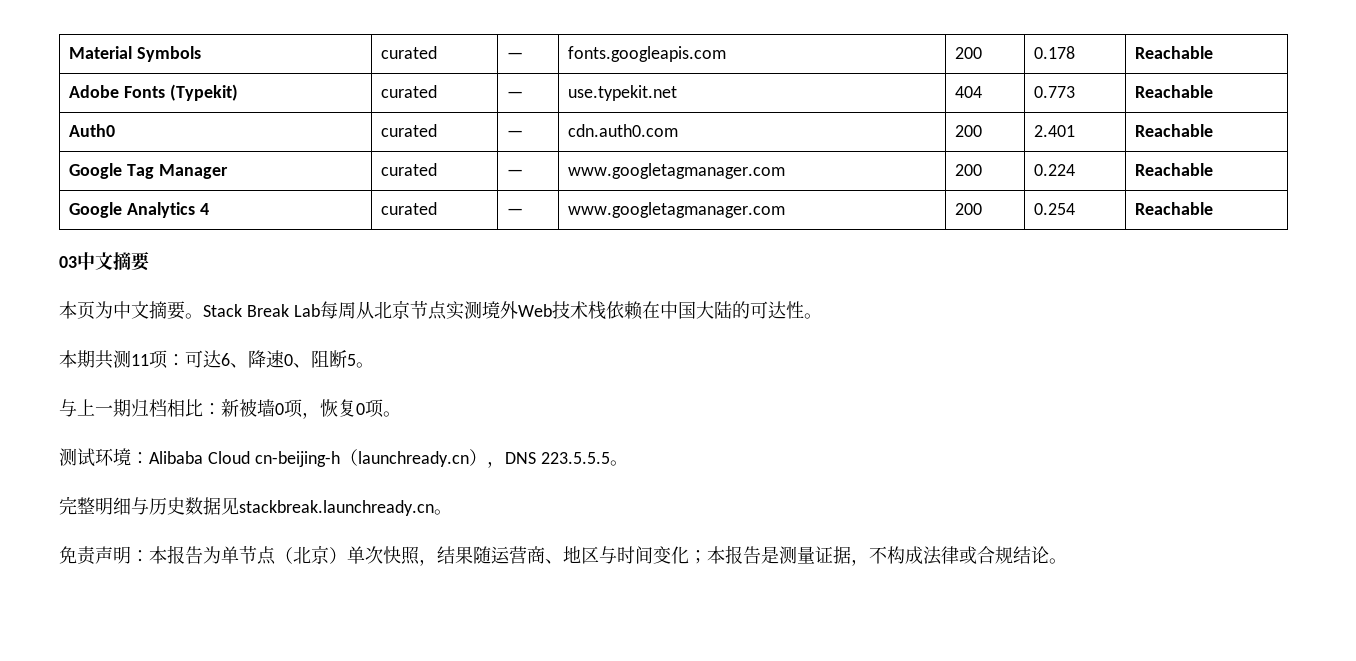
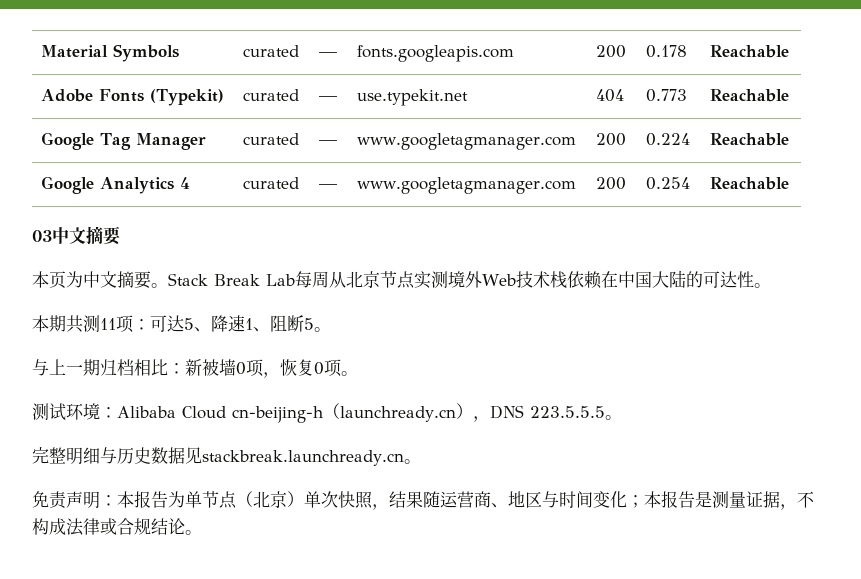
[69,124,116,137] [381,124,438,137] [507,130,524,137] [568,124,679,137] [955,125,983,137] [1034,125,1076,137] [1135,124,1214,137] // Auth0 | curated | — | cdn.auth0.com | 200 | 2.401 | Reachable -> (790, 95) none
[221,350,293,368] 6、降速0 -> [184,315,253,332] 5、降速1

